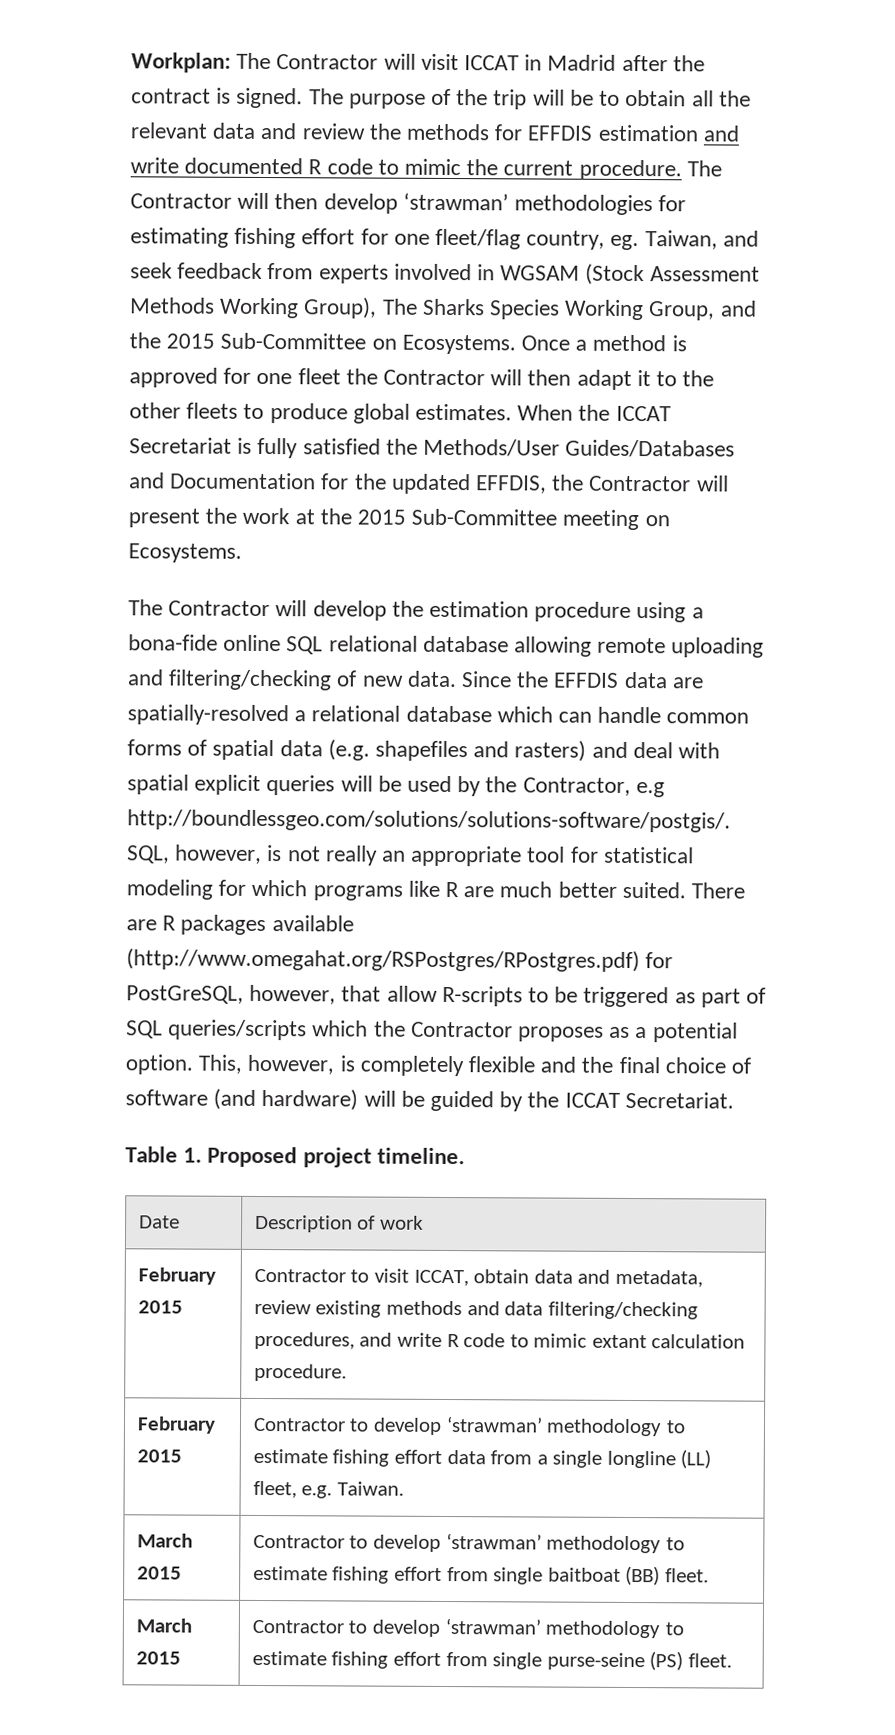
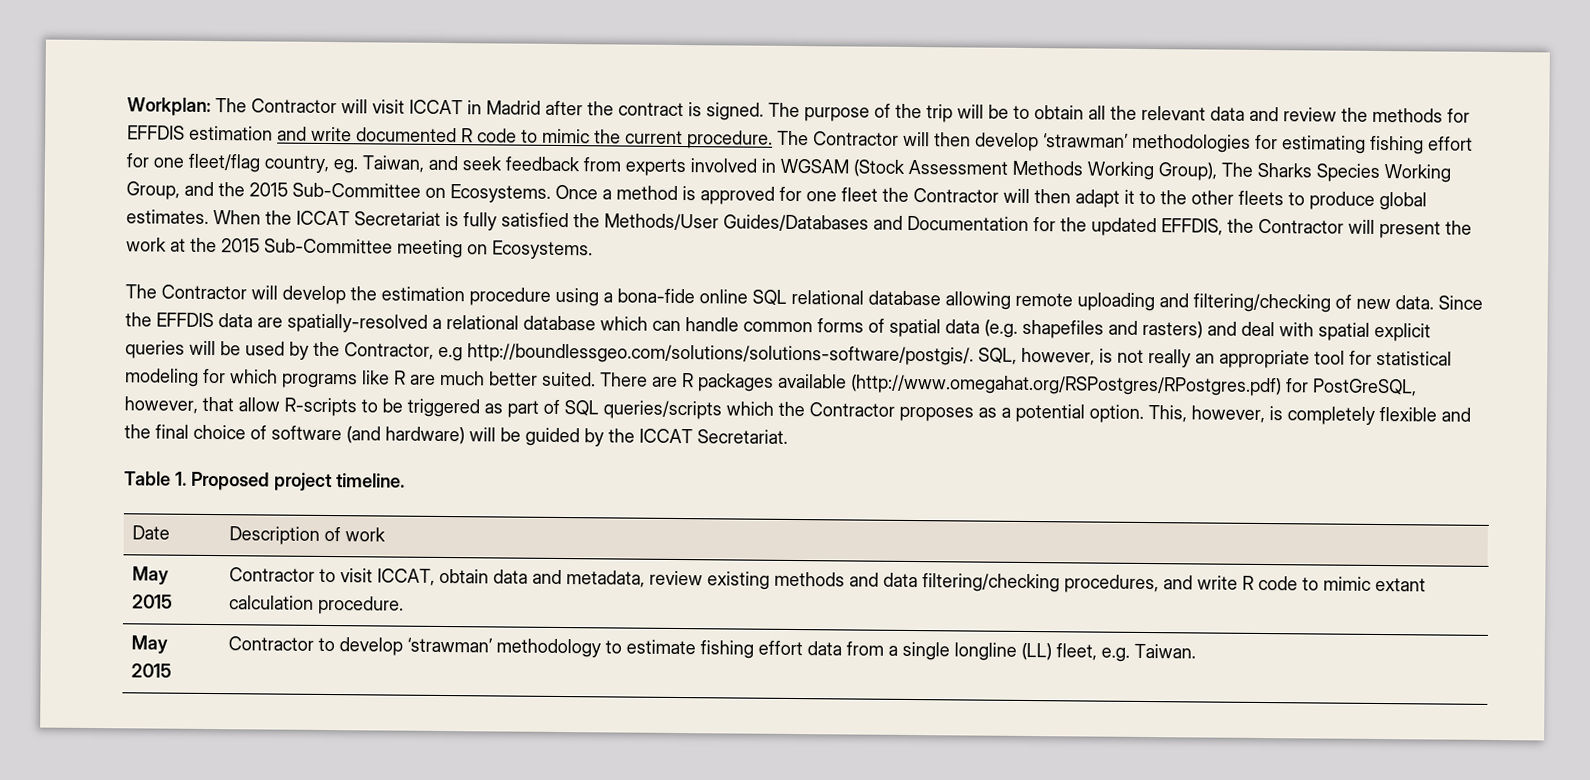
[137,1267,216,1285] February -> [132,566,170,585] May
[136,1416,216,1434] February -> [131,635,169,654] May
[136,1533,193,1548] [136,1566,182,1580] [252,1532,685,1554] [252,1565,709,1586] [135,1618,192,1633] [135,1651,181,1665] [251,1617,684,1639] [251,1650,732,1671] // March 2015 | Contractor to develop ‘strawman’ methodology to estimate fishing effort from single baitboat (BB) fleet. // March 2015 | Contractor to develop ‘strawman’ methodology to estimate fishing effort from single purse-seine (PS) fleet. -> (1197, 651) none

